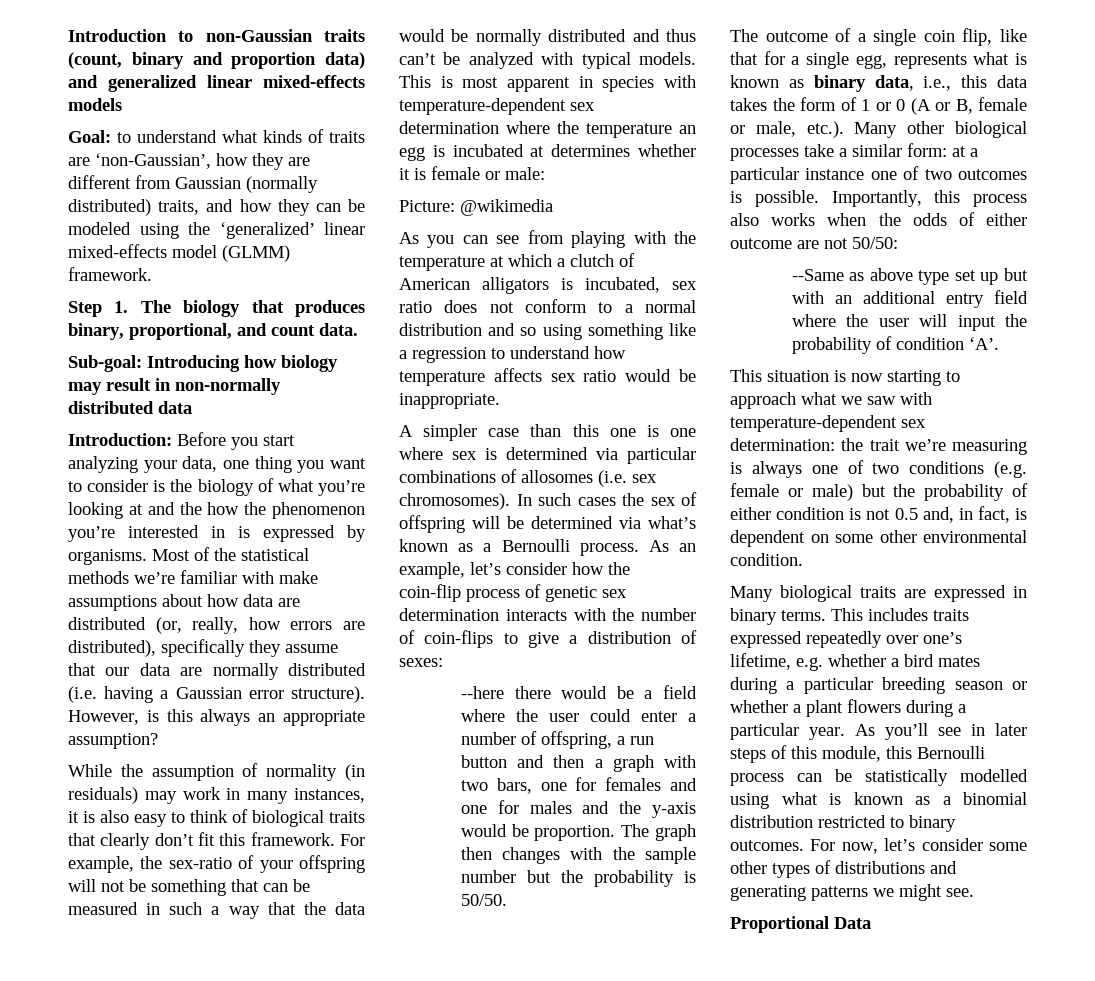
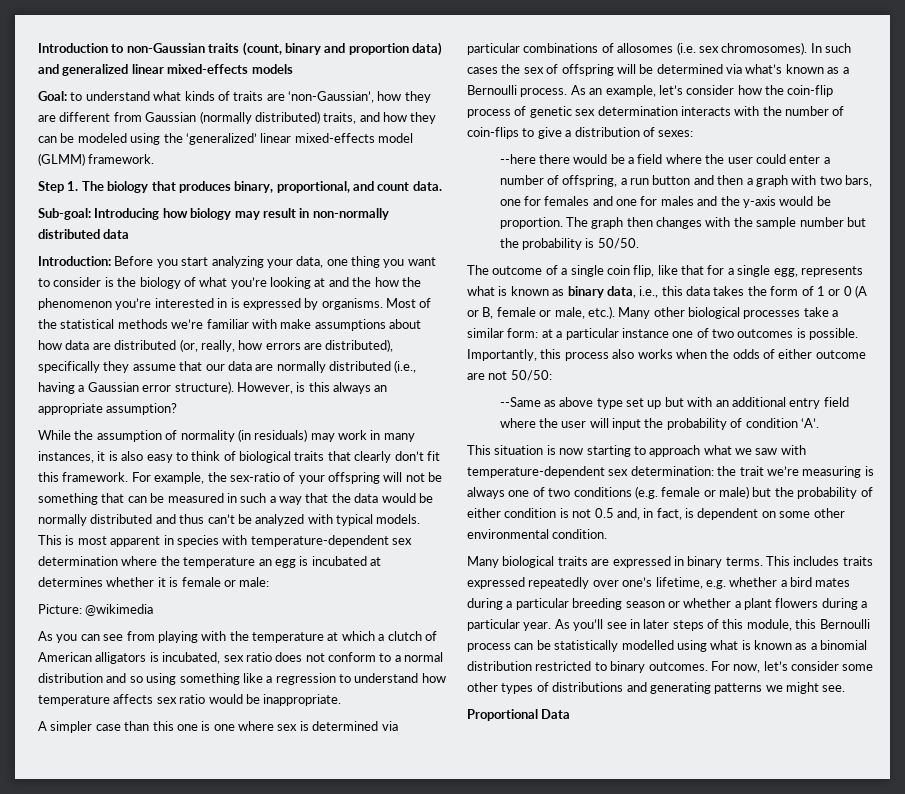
[68,686,97,703] (i.e. -> [394,360,417,373] (i.e.,

